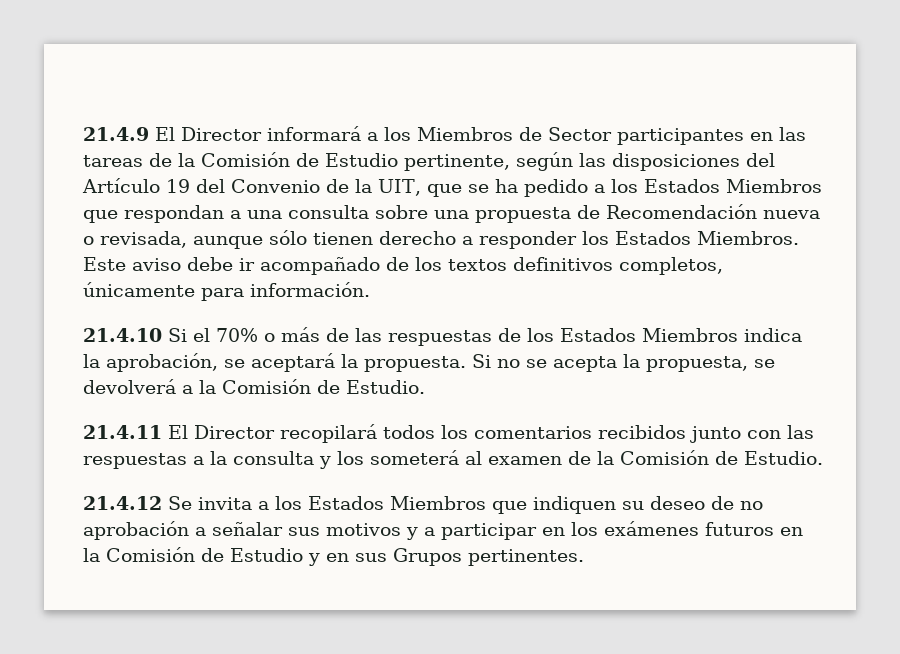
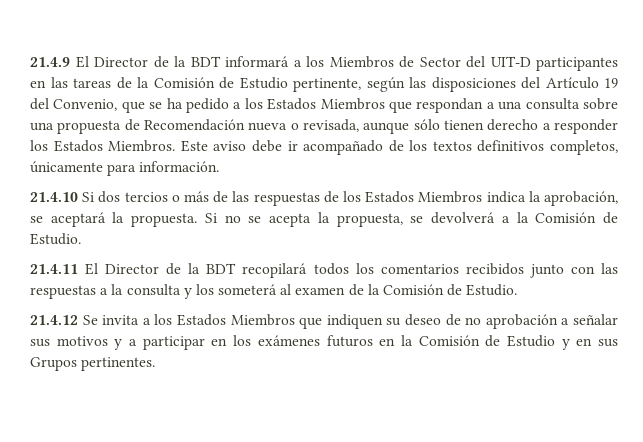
(262, 134) none -> [153,56,221,68] de la BDT
(612, 134) none -> [466,56,531,68] del UIT-D
[231,179,421,196] Convenio de la UIT, -> [53,99,118,111] Convenio,
[193,328,258,342] el 70% -> [98,191,168,203] dos tercios
(275, 432) none -> [166,263,237,275] de la BDT

